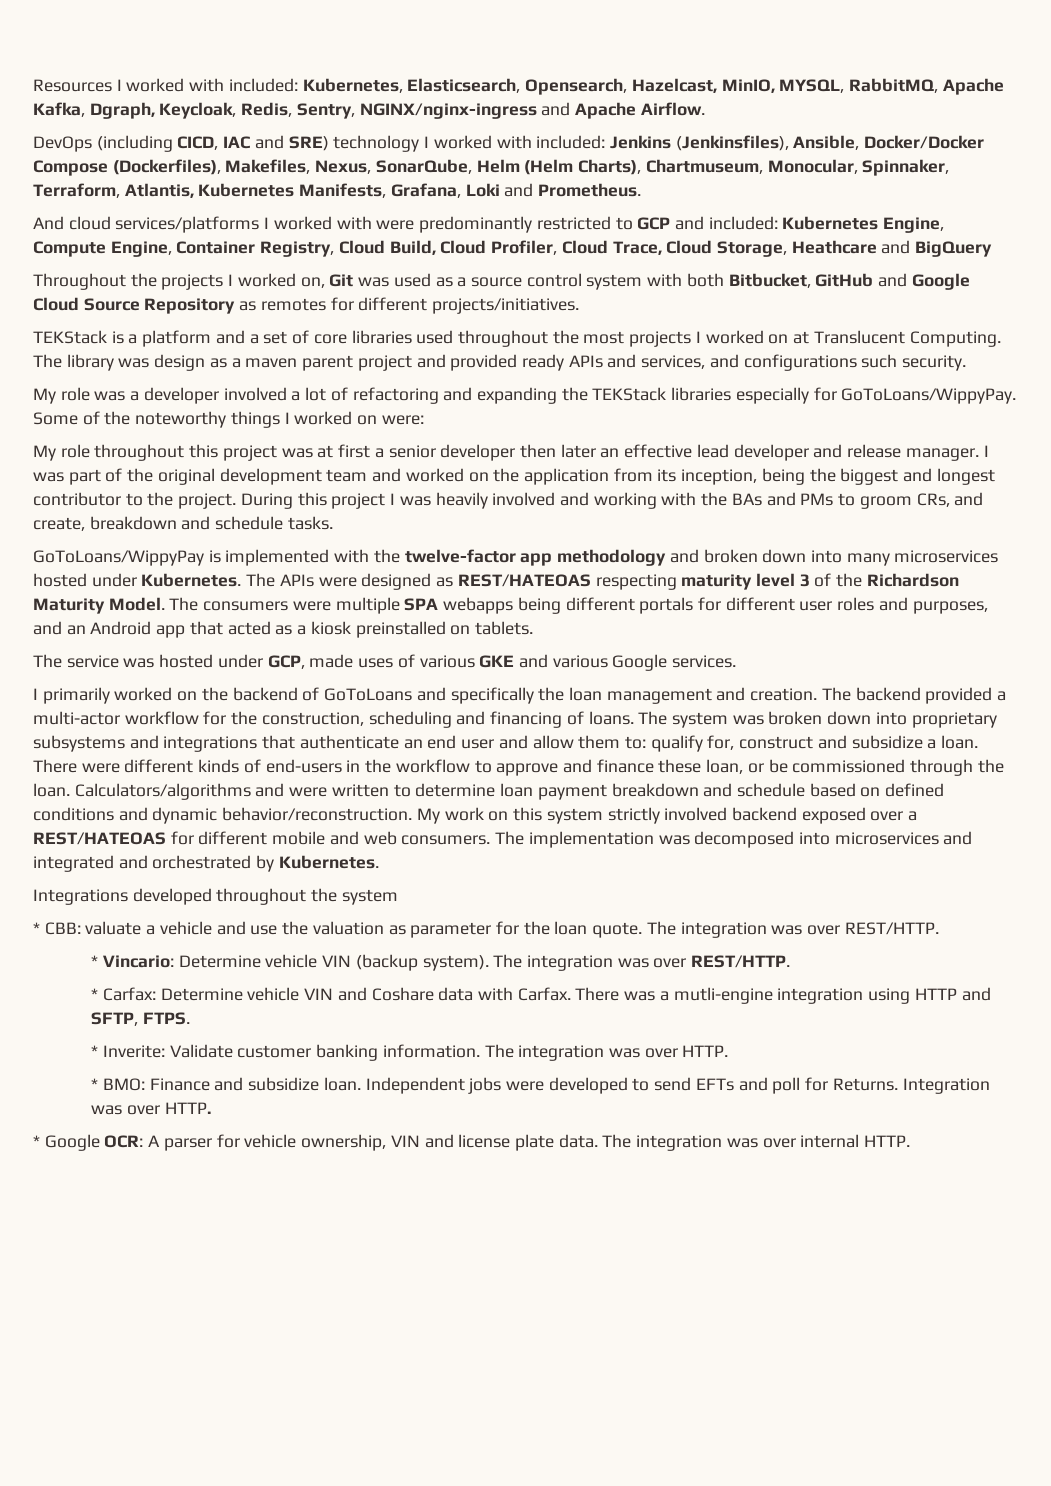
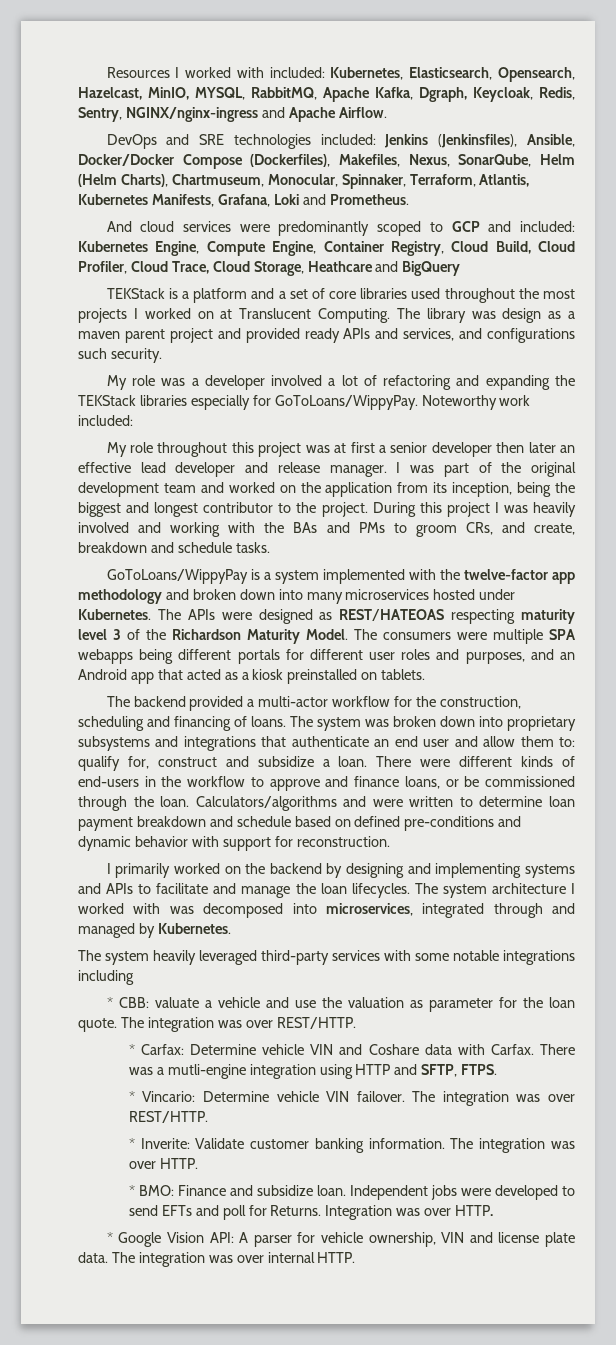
[96,135,532,152] (including CICD, IAC and SRE) technology I worked with -> [166,134,311,149] and SRE technologies
[115,216,372,233] services/platforms I worked with -> [183,221,232,232] services
[536,216,611,230] restricted -> [377,221,422,236] scoped
[33,273,970,290] [33,297,580,314] // Throughout the projects I worked on, Git was used as a source control system with both Bitbucket, GitHub and Google Cloud Source Repository as remotes for different projects/initiatives. -> (461, 268) none
[33,411,424,428] Some of the noteworthy things I worked on were: -> [421,395,531,410] [78,415,133,426] Noteworthy work included:
(221, 556) none -> [263,570,319,584] a system
[66,654,737,671] [33,687,851,704] service was hosted under GCP, made uses of various GKE and various Google services. // I primarily worked on the backend of GoToLoans and specifically the loan management and creation. The -> (130, 701) none
[658,759,744,774] these loan, -> [404,776,440,789] loans,
[33,807,114,821] conditions -> [404,816,495,831] pre-conditions
[222,807,918,824] [33,831,973,848] [33,855,379,872] [33,888,398,905] behavior/reconstruction. My work on this system strictly involved backend exposed over a REST/HATEOAS for different mobile and web consumers. The implementation was decomposed into microservices and integrated and orchestrated by Kubernetes. // Integrations developed throughout the system -> [134,836,390,851] [106,863,575,878] [78,883,575,898] [78,903,575,918] [78,923,231,938] [78,950,575,965] [78,970,134,985] behavior with support for reconstruction. // I primarily worked on the backend by designing and implementing systems and APIs to facilitate and manage the loan lifecycles. The system architecture I worked with was decomposed into microservices, integrated through and managed by Kubernetes. // The system heavily leveraged third-party services with some notable integrations including
[91,954,791,971] // * Vincario: Determine vehicle VIN (backup system). The integration was over REST/HTTP. -> (356, 1023) none
(190, 1018) none -> [128,1091,575,1106] [128,1111,208,1123] // * Vincario: Determine vehicle VIN failover. The integration was over REST/HTTP.
[104,1135,144,1148] OCR: -> [166,1232,234,1243] Vision API:

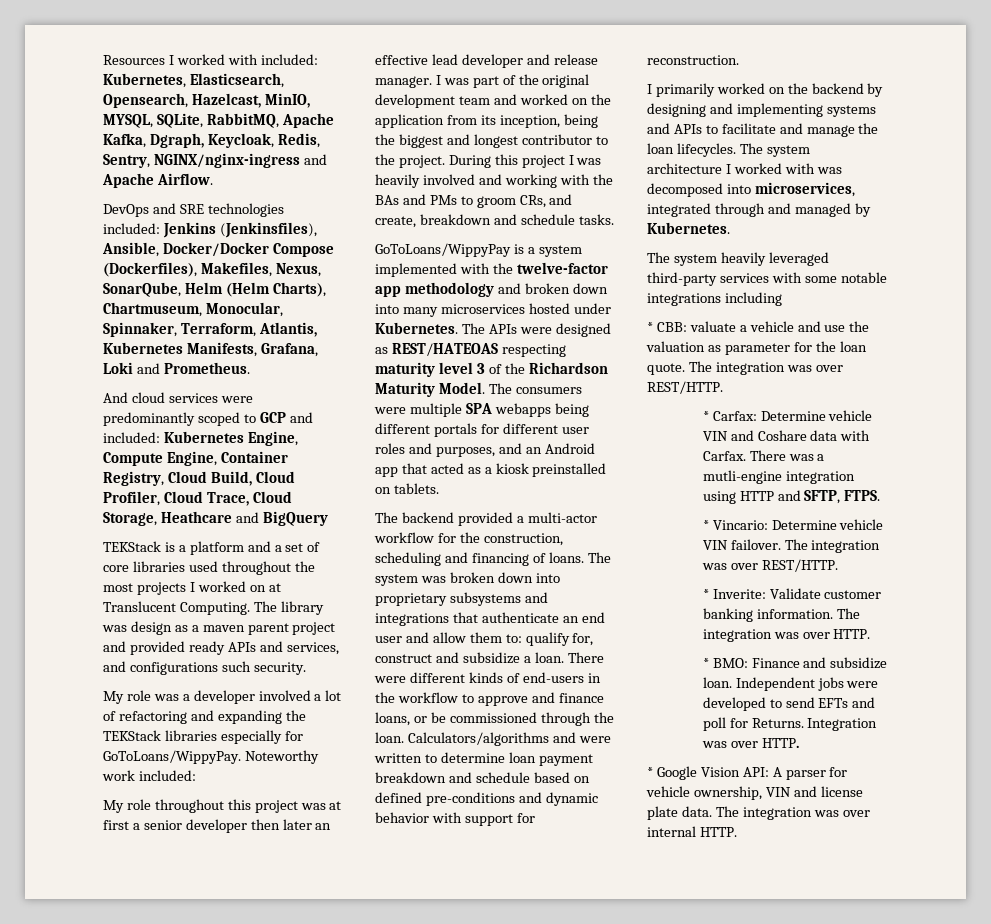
(245, 93) none -> [156,113,203,128] SQLite,

